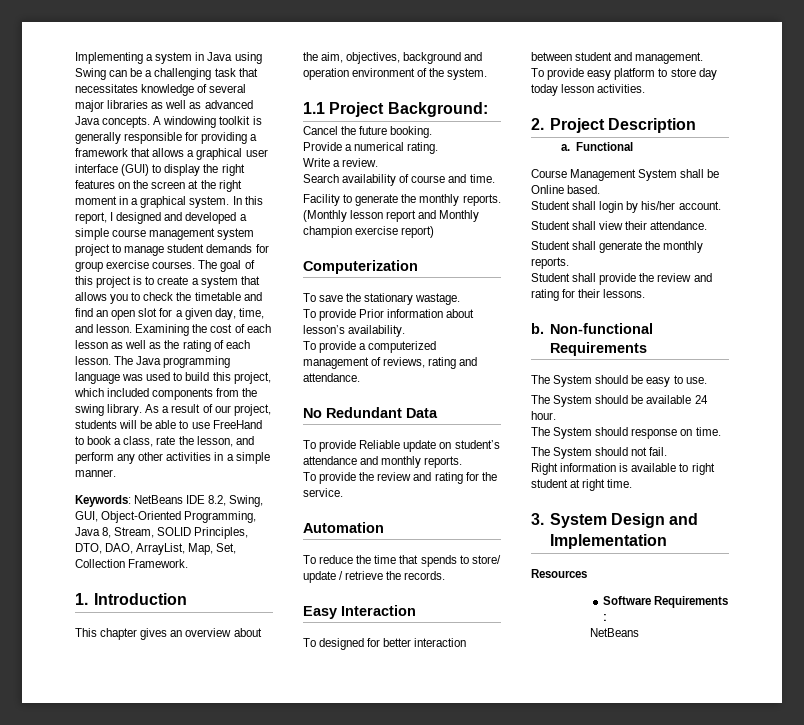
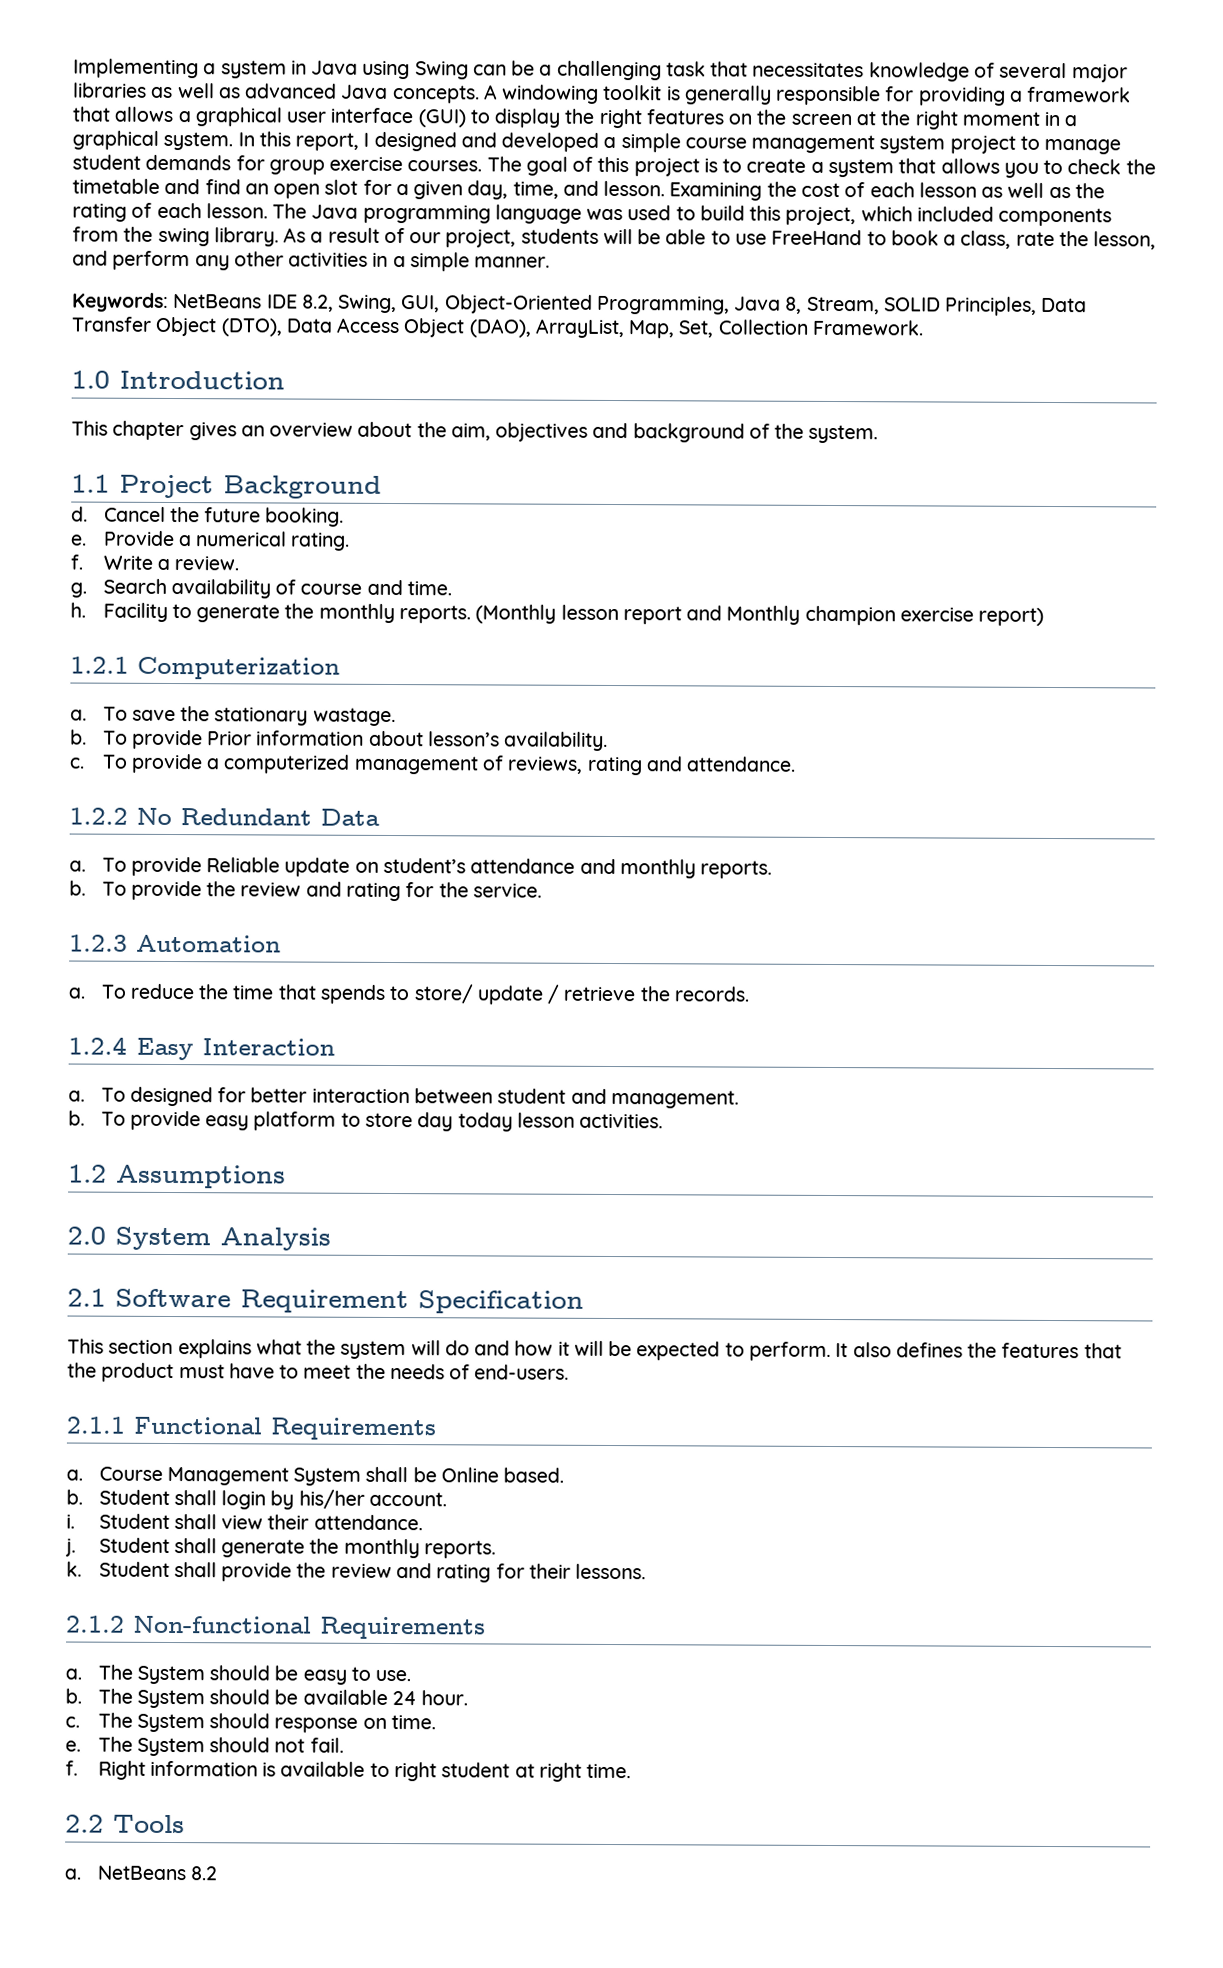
[75,543,134,554] DTO, DAO, -> [1041,297,1088,313] [71,316,532,338] Data Transfer Object (DTO), Data Access Object (DAO),
[75,593,88,605] 1. -> [71,370,110,389] 1.0
[346,52,483,64] [303,68,416,80] objectives, background and operation environment -> [495,422,745,443] objectives and background
[387,102,488,117] Background: // -> [223,475,382,499] [71,506,88,522] Background // d.
(433, 132) none -> [70,534,87,546] e.
(439, 148) none -> [70,554,83,570] f.
(379, 162) none -> [70,582,87,598] g.
(495, 178) none -> [70,602,86,618] h.
(435, 232) none -> [70,656,129,674] 1.2.1
(418, 267) none -> [70,709,87,721] a.
(461, 299) none -> [70,729,87,745] b.
(406, 331) none -> [69,757,85,769] c.
(360, 377) none -> [69,807,128,825] 1.2.2
(438, 413) none -> [69,860,86,872] a.
(463, 462) none -> [69,880,86,896] b.
(343, 492) none -> [69,934,128,952] 1.2.3
(384, 527) none -> [68,987,85,999] a.
(446, 575) none -> [68,1036,127,1055] 1.2.4
(416, 610) none -> [68,1090,85,1102] a.
(704, 58) none -> [68,1110,85,1126] b.
[531,118,697,133] [560,142,633,151] 2. Project Description // a. Functional // -> [68,1164,286,1189] [67,1226,331,1251] [67,1288,584,1314] [67,1338,1122,1361] [67,1362,570,1383] [66,1416,437,1441] [66,1469,83,1481] 1.2 Assumptions // 2.0 System Analysis // 2.1 Software Requirement Specification // This section explains what the system will do and how it will be expected to perform. It also defines the features that the product must have to meet the needs of end-users. // 2.1.1 Functional Requirements // a.
(601, 189) none -> [66,1489,83,1505] b.
(721, 205) none -> [66,1514,75,1529] i.
(708, 225) none -> [65,1538,76,1557] j.
(569, 263) none -> [66,1561,82,1577] k.
[531,323,544,334] b. -> [66,1615,125,1633] 2.1.2
(647, 349) none -> [65,1668,82,1680] a.
(707, 380) none -> [65,1688,82,1704] b.
(556, 415) none -> [65,1716,80,1728] c.
(721, 431) none -> [65,1740,81,1752] e.
(668, 451) none -> [65,1760,78,1776] f.
[531,513,699,528] [549,534,667,549] [531,569,587,578] [603,596,729,608] [603,614,608,621] [590,628,640,637] 3. System Design and Implementation // Resources // Software Requirements : // NetBeans -> [65,1814,185,1834] [64,1865,217,1881] 2.2 Tools // a. NetBeans 8.2

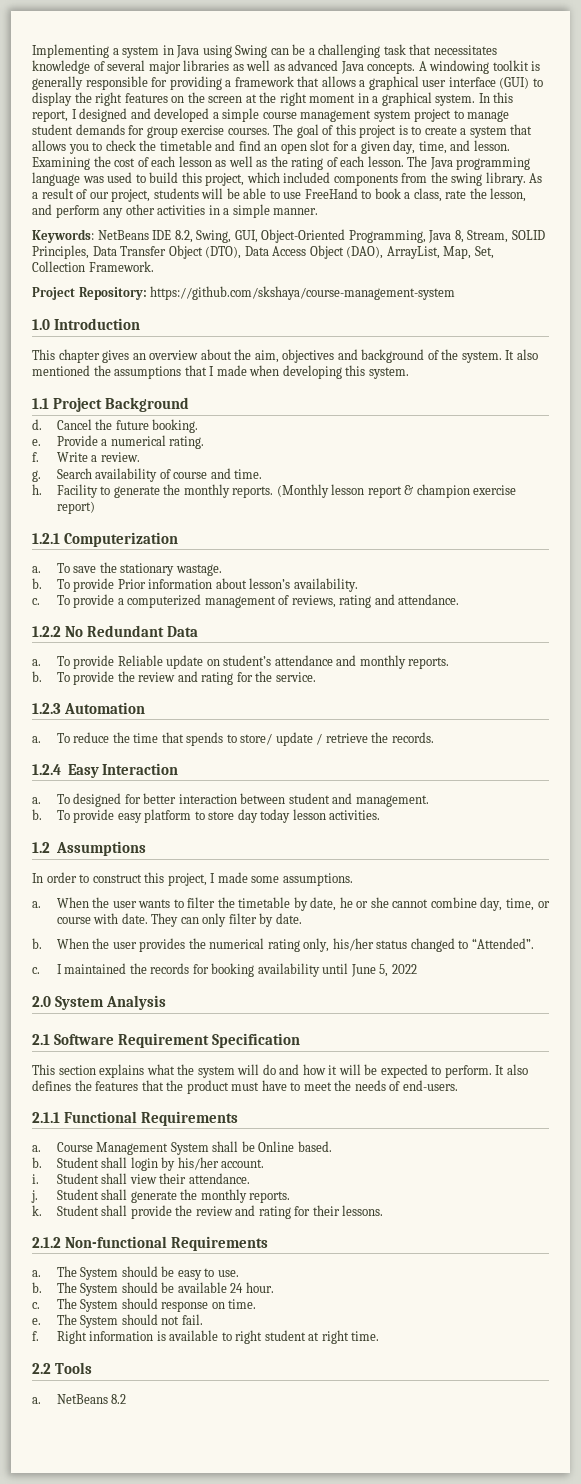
(924, 327) none -> [32,286,456,300] // Project Repository: https://github.com/skshaya/course-management-system
(879, 434) none -> [505,349,538,360] [32,365,409,379] It also mentioned the assumptions that I made when developing this system.
[686,605,801,625] and Monthly -> [404,485,414,495] &
(286, 1176) none -> [32,872,353,886] [32,897,550,911] [56,913,302,927] [32,938,534,952] [32,963,417,977] // In order to construct this project, I made some assumptions. // a. When the user wants to filter the timetable by date, he or she cannot combine day, time, or course with date. They can only filter by date. // b. When the user provides the numerical rating only, his/her status changed to “Attended”. // c. I maintained the records for booking availability until June 5, 2022

